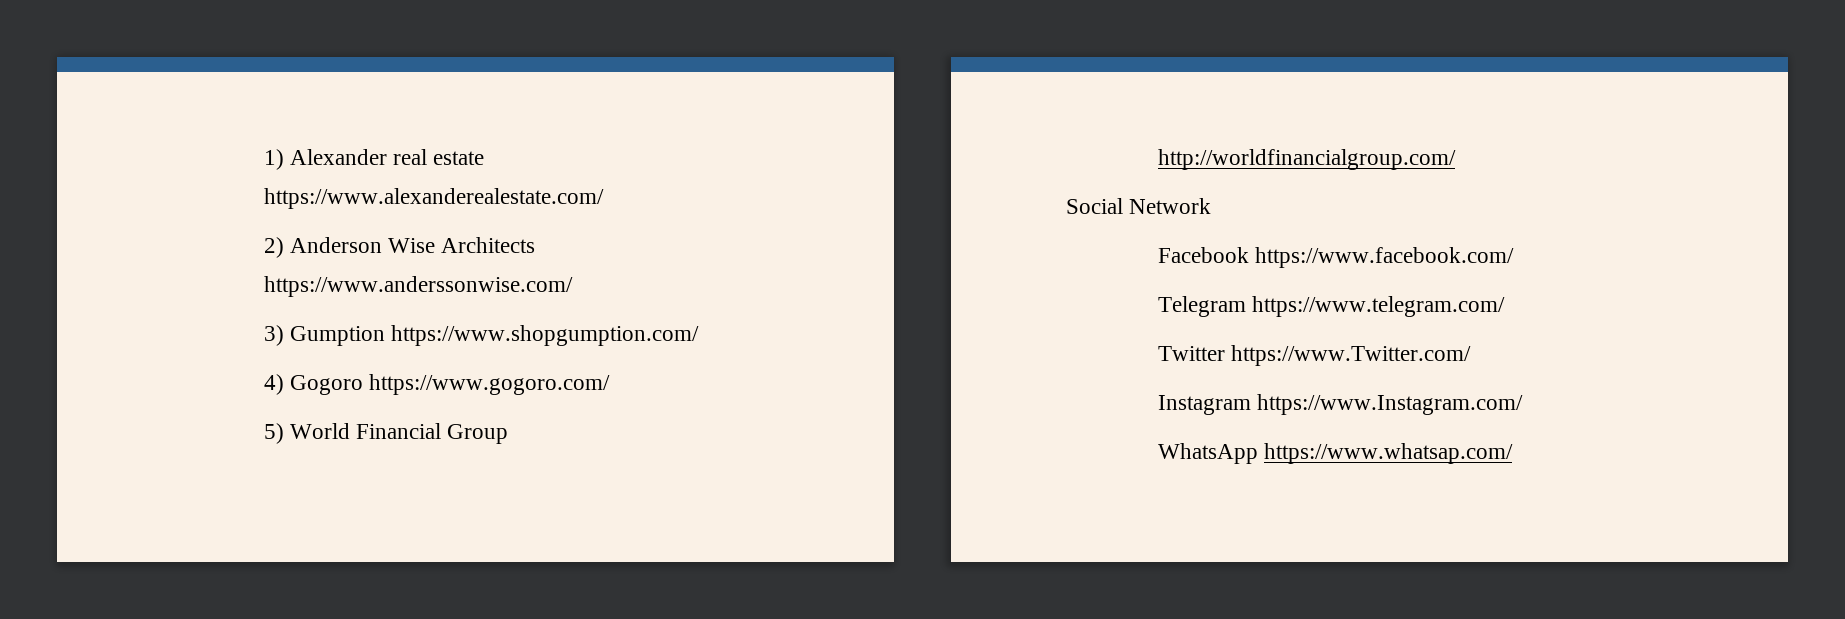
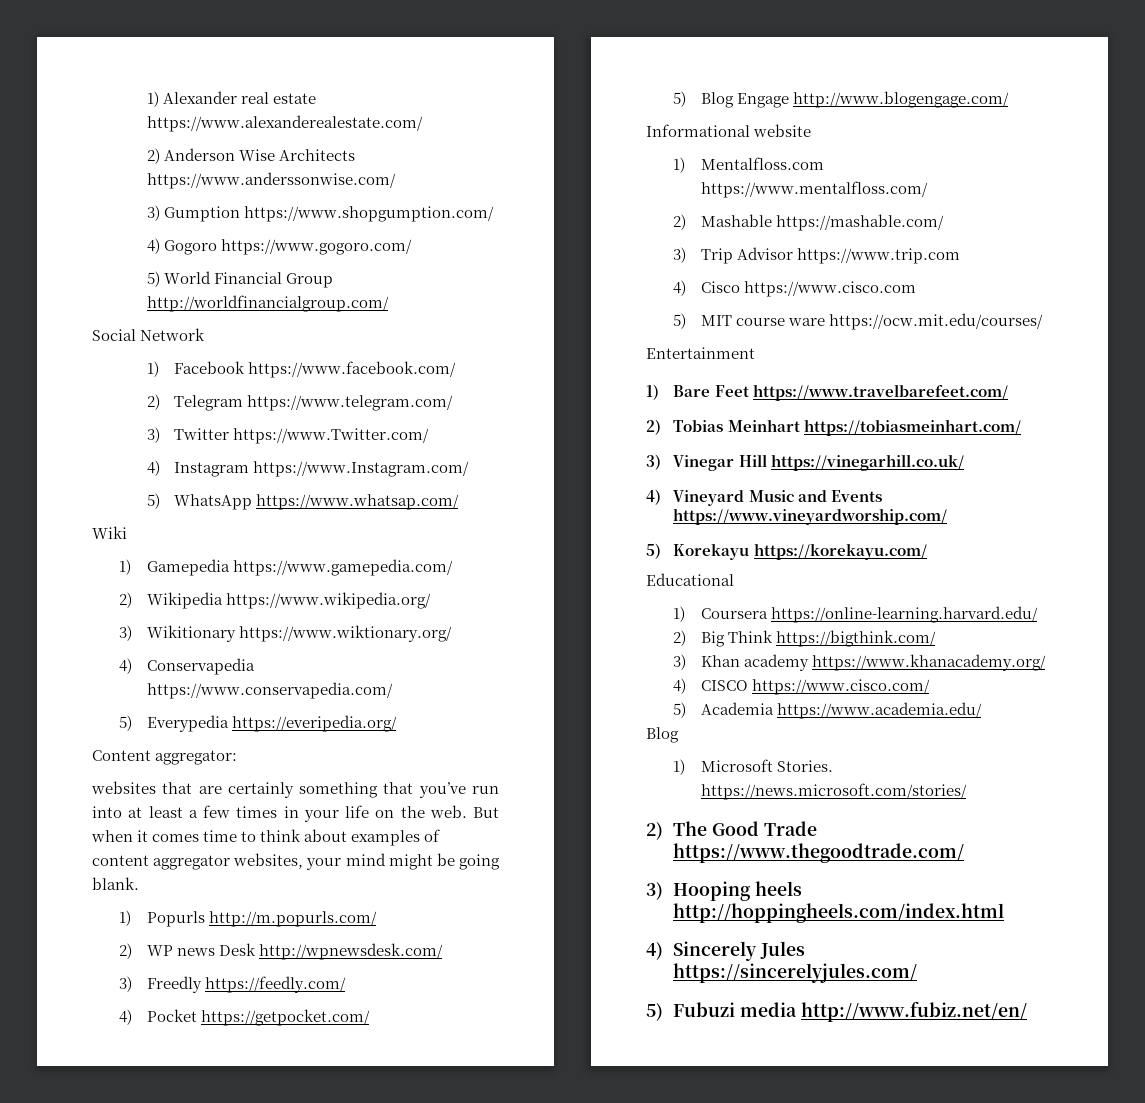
(1212, 206) none -> [146,361,159,377] 1)
(1515, 257) none -> [146,394,160,410] 2)
(1506, 306) none -> [146,427,160,443] 3)
(1472, 355) none -> [146,460,160,476] 4)
(1524, 404) none -> [146,493,160,509] 5)
(1514, 453) none -> [92,526,127,539] [119,559,453,576] [119,592,431,609] [119,625,452,642] [119,658,255,675] [146,682,393,699] [119,715,397,732] [92,750,238,765] [91,781,499,798] [92,805,499,822] [91,829,441,846] [92,853,501,870] [92,877,139,890] [119,910,377,927] [119,943,444,960] [119,976,346,993] [119,1009,370,1026] [673,91,1010,108] [646,124,812,137] [673,157,824,173] [700,181,928,198] [673,214,944,231] [673,247,961,264] [673,280,916,297] [673,313,1044,330] [646,347,755,359] [646,384,1008,401] [646,419,1021,436] [646,454,964,471] [646,489,882,506] [673,508,948,525] [646,543,927,560] [646,573,734,586] [673,606,1038,623] [673,630,937,647] [673,654,1047,671] [673,678,930,695] [673,702,982,719] [646,727,679,743] [673,759,833,775] [700,783,967,800] [646,821,817,840] [673,843,965,863] [646,881,803,901] [673,903,1005,923] [646,941,806,961] [673,963,918,983] [646,1001,1027,1022] // Wiki // 1) Gamepedia https://www.gamepedia.com/ // 2) Wikipedia https://www.wikipedia.org/ // 3) Wikitionary https://www.wiktionary.org/ // 4) Conservapedia https://www.conservapedia.com/ // 5) Everypedia https://everipedia.org/ // Content aggregator: // websites that are certainly something that you’ve run into at least a few times in your life on the web. But when it comes time to think about examples of content aggregator websites, your mind might be going blank. // 1) Popurls http://m.popurls.com/ // 2) WP news Desk http://wpnewsdesk.com/ // 3) Freedly https://feedly.com/ // 4) Pocket https://getpocket.com/ // 5) Blog Engage http://www.blogengage.com/ // Informational website // 1) Mentalfloss.com https://www.mentalfloss.com/ // 2) Mashable https://mashable.com/ // 3) Trip Advisor https://www.trip.com // 4) Cisco https://www.cisco.com // 5) MIT course ware https://ocw.mit.edu/courses/ // Entertainment // 1) Bare Feet https://www.travelbarefeet.com/ // 2) Tobias Meinhart https://tobiasmeinhart.com/ // 3) Vinegar Hill https://vinegarhill.co.uk/ // 4) Vineyard Music and Events https://www.vineyardworship.com/ // 5) Korekayu https://korekayu.com/ // Educational // 1) Coursera https://online-learning.harvard.edu/ // 2) Big Think https://bigthink.com/ // 3) Khan academy https://www.khanacademy.org/ // 4) CISCO https://www.cisco.com/ // 5) Academia https://www.academia.edu/ // Blog // 1) Microsoft Stories. https://news.microsoft.com/stories/ // 2) The Good Trade https://www.thegoodtrade.com/ // 3) Hooping heels http://hoppingheels.com/index.html // 4) Sincerely Jules https://sincerelyjules.com/ // 5) Fubuzi media http://www.fubiz.net/en/

